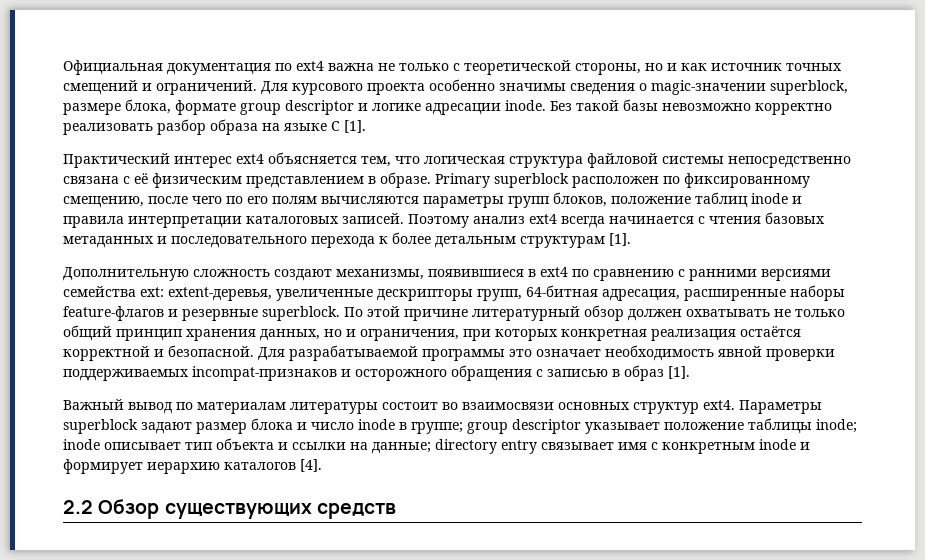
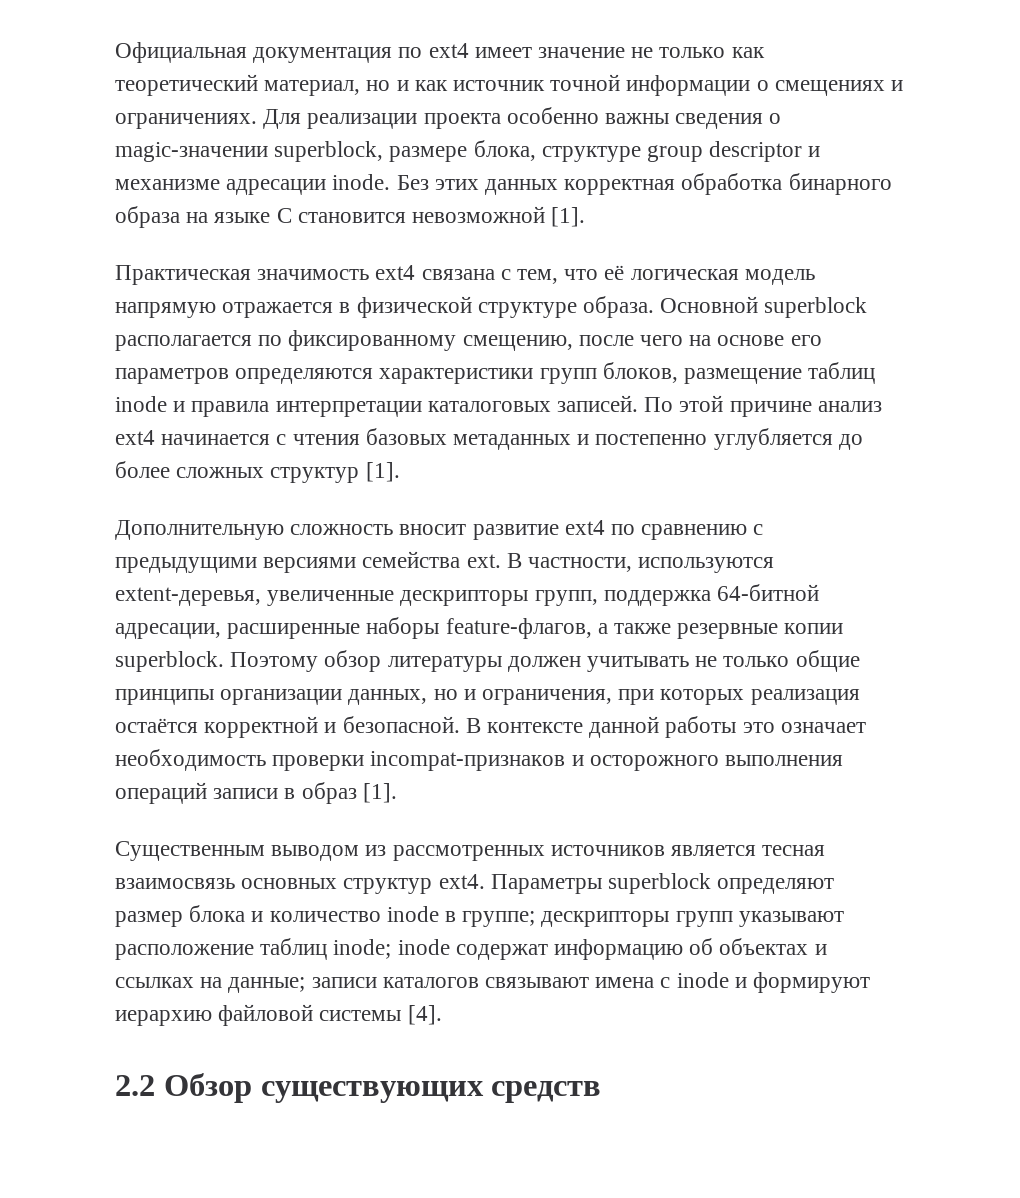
[328,60,842,75] [63,80,363,95] важна не только с теоретической стороны, но и как источник точных смещений и ограничений. Для курсового -> [474,47,765,58] [115,74,904,96] [115,109,418,129] имеет значение не только как теоретический материал, но и как источник точной информации о смещениях и ограничениях. Для реализации
[499,83,566,91] значимы -> [605,113,670,124] важны
[175,100,236,115] формате -> [541,146,641,162] структуре
[372,103,421,111] логике -> [115,179,220,190] механизме
[576,99,832,115] [63,119,206,135] такой базы невозможно корректно реализовать разбор -> [434,173,892,195] этих данных корректная обработка бинарного
[344,120,366,133] [63,152,851,168] [63,172,659,188] [1]. // Практический интерес ext4 объясняется тем, что логическая структура файловой системы непосредственно связана с её физическим представлением в образе. Primary superblock расположен -> [297,206,586,227] [115,265,815,285] [115,296,868,318] [115,335,252,351] становится невозможной [1]. // Практическая значимость ext4 связана с тем, что её логическая модель напрямую отражается в физической структуре образа. Основной superblock располагается
[226,196,504,208] по его полям вычисляются параметры -> [689,335,822,346] [115,368,534,384] на основе его параметров определяются характеристики
[611,196,691,204] положение -> [684,368,803,384] размещение
[408,214,469,228] Поэтому -> [644,395,812,417] По этой причине
[561,216,605,228] всегда -> (155, 437) none
[171,232,605,248] последовательного перехода к более детальным структурам -> [595,428,863,450] [115,461,360,483] постепенно углубляется до более сложных структур
[274,269,536,281] создают механизмы, появившиеся в -> [399,524,559,540] вносит развитие
[689,269,757,281] ранними -> [115,557,257,573] предыдущими
[140,285,845,301] [63,305,845,321] [63,325,256,341] ext: extent-деревья, увеличенные дескрипторы групп, 64-битная адресация, расширенные наборы feature-флагов и резервные superblock. По этой причине литературный обзор должен охватывать не только общий принцип хранения -> [466,553,775,573] [115,584,820,606] [115,617,844,639] [115,650,860,672] [115,689,343,705] ext. В частности, используются extent-деревья, увеличенные дескрипторы групп, поддержка 64-битной адресации, расширенные наборы feature-флагов, а также резервные копии superblock. Поэтому обзор литературы должен учитывать не только общие принципы организации
[561,329,647,341] конкретная -> (745, 697) none
[258,345,835,361] [63,365,690,381] [63,399,554,414] Для разрабатываемой программы это означает необходимость явной проверки поддерживаемых incompat-признаков и осторожного обращения с записью в образ [1]. // Важный вывод по материалам литературы состоит во взаимосвязи -> [465,716,866,738] [115,749,844,771] [115,782,397,804] [115,841,826,861] [115,878,235,889] В контексте данной работы это означает необходимость проверки incompat-признаков и осторожного выполнения операций записи в образ [1]. // Существенным выводом из рассмотренных источников является тесная взаимосвязь
[141,422,192,434] задают -> [717,878,835,894] определяют
[311,422,354,430] число -> [269,911,381,922] количество
[467,418,857,434] [63,438,810,454] [63,459,296,474] group descriptor указывает положение таблицы inode; inode описывает тип объекта и ссылки на данные; directory entry связывает имя с конкретным inode и формирует иерархию каталогов -> [541,911,844,927] [115,938,827,960] [115,972,871,993] [115,1004,402,1026] дескрипторы групп указывают расположение таблиц inode; inode содержат информацию об объектах и ссылках на данные; записи каталогов связывают имена с inode и формируют иерархию файловой системы

